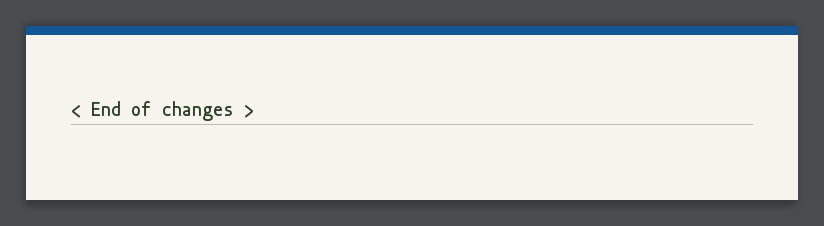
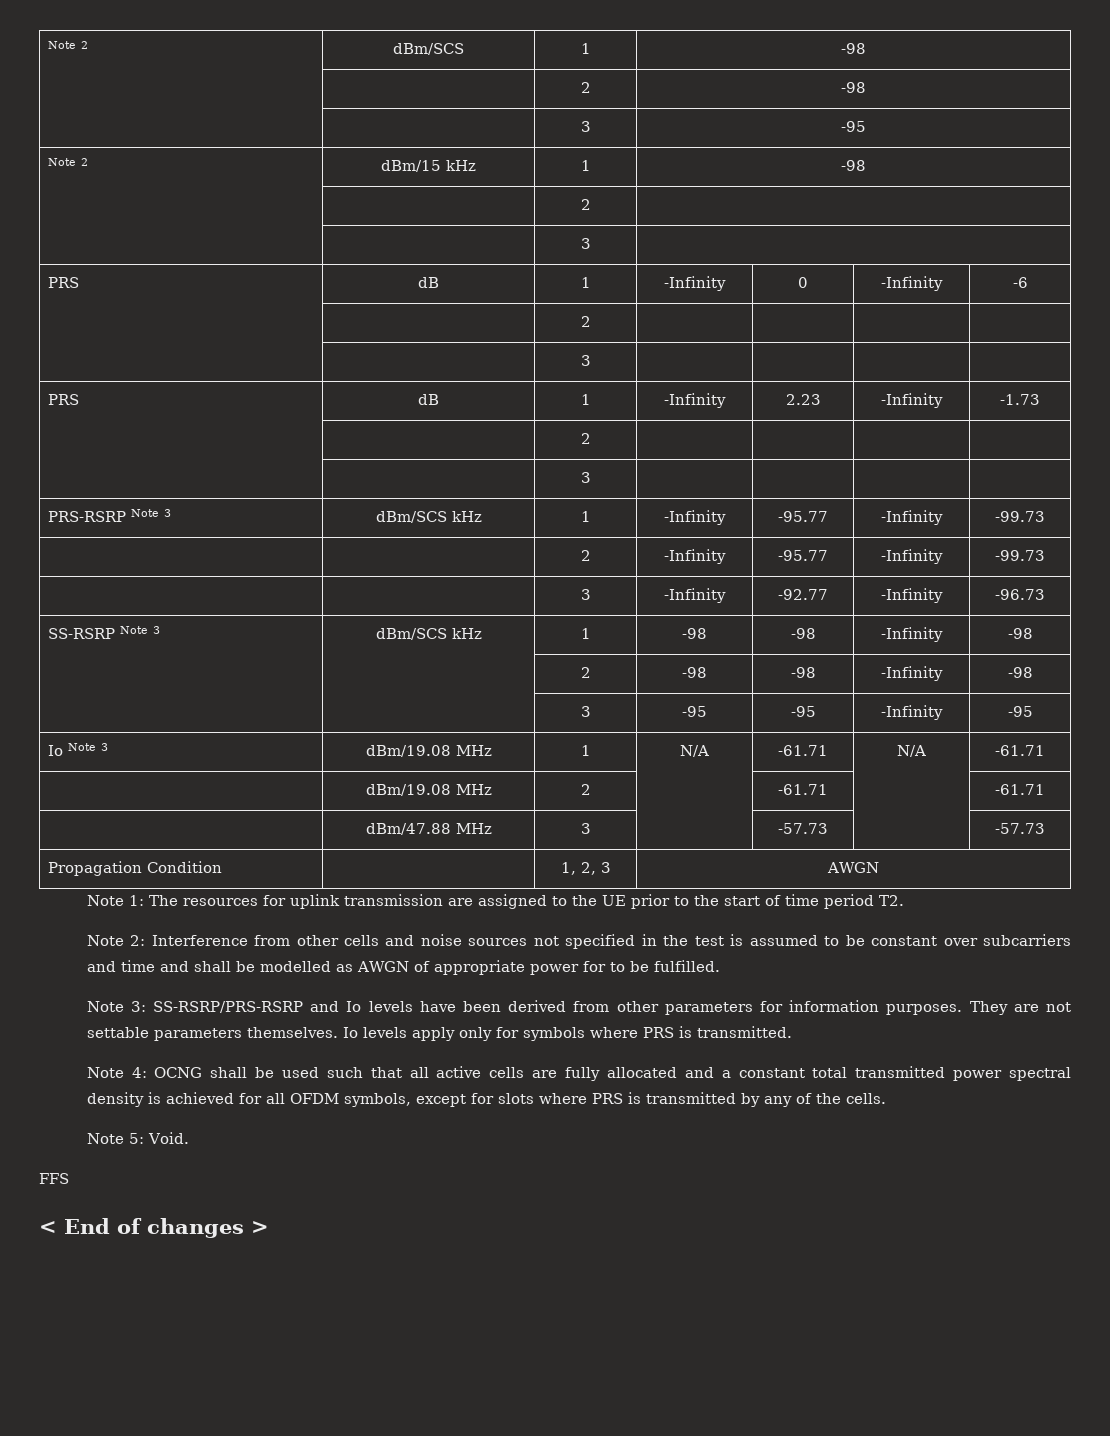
(71, 111) none -> [47,41,88,49] [393,43,464,55] [580,43,591,54] [841,43,866,54] [580,82,591,93] [841,82,866,93] [580,121,591,132] [841,121,866,132] [47,158,88,166] [381,160,476,172] [580,160,591,171] [841,160,866,171] [580,199,591,210] [580,238,591,249] [47,277,79,288] [418,277,439,288] [580,277,591,288] [664,276,726,291] [798,277,808,288] [881,276,943,291] [1012,277,1028,288] [580,316,591,327] [580,355,591,366] [47,394,79,405] [418,394,439,405] [580,394,591,405] [664,393,726,408] [785,394,821,405] [881,393,943,408] [1000,394,1040,405] [580,433,591,444] [580,472,591,483] [47,509,171,522] [375,511,482,523] [580,511,591,522] [664,510,726,525] [778,511,828,522] [881,510,943,525] [995,511,1045,522] [580,550,591,561] [664,549,726,564] [778,550,828,561] [881,549,943,564] [995,550,1045,561] [580,589,591,600] [664,588,726,603] [778,589,828,600] [881,588,943,603] [995,589,1045,600] [47,626,160,639] [375,628,482,640] [580,628,591,639] [682,628,707,639] [790,628,816,639] [881,627,943,642] [1007,628,1033,639] [580,667,591,678] [682,667,707,678] [790,667,816,678] [881,666,943,681] [1007,667,1033,678] [580,706,591,717] [682,706,707,717] [790,706,816,717] [881,705,943,720] [1007,706,1033,717] [47,743,108,756] [365,745,492,757] [580,745,591,756] [680,745,709,757] [778,745,828,756] [897,745,926,757] [995,745,1045,756] [365,784,492,796] [580,784,591,795] [778,784,828,795] [995,784,1045,795] [365,823,492,835] [580,823,591,834] [778,823,828,834] [995,823,1045,834] [47,861,222,876] [560,862,611,875] [827,862,879,873] [86,894,904,909] [86,934,1071,949] [86,960,720,975] [86,1000,1072,1015] [86,1026,792,1041] [86,1066,1072,1081] [86,1092,886,1107] [86,1132,189,1144] [39,1173,69,1184] Note 2 | dBm/SCS | 1 | -98 // | | 2 | -98 // | | 3 | -95 // Note 2 | dBm/15 kHz | 1 | -98 // | | 2 | // | | 3 | // PRS | dB | 1 | -Infinity | 0 | -Infinity | -6 // | | 2 | | | | // | | 3 | | | | // PRS | dB | 1 | -Infinity | 2.23 | -Infinity | -1.73 // | | 2 | | | | // | | 3 | | | | // PRS-RSRP Note 3 | dBm/SCS kHz | 1 | -Infinity | -95.77 | -Infinity | -99.73 // | | 2 | -Infinity | -95.77 | -Infinity | -99.73 // | | 3 | -Infinity | -92.77 | -Infinity | -96.73 // SS-RSRP Note 3 | dBm/SCS kHz | 1 | -98 | -98 | -Infinity | -98 // | | 2 | -98 | -98 | -Infinity | -98 // | | 3 | -95 | -95 | -Infinity | -95 // Io Note 3 | dBm/19.08 MHz | 1 | N/A | -61.71 | N/A | -61.71 // | dBm/19.08 MHz | 2 | | -61.71 | | -61.71 // | dBm/47.88 MHz | 3 | | -57.73 | | -57.73 // Propagation Condition | | 1, 2, 3 | AWGN // Note 1: The resources for uplink transmission are assigned to the UE prior to the start of time period T2. // Note 2: Interference from other cells and noise sources not specified in the test is assumed to be constant over subcarriers and time and shall be modelled as AWGN of appropriate power for to be fulfilled. // Note 3: SS-RSRP/PRS-RSRP and Io levels have been derived from other parameters for information purposes. They are not settable parameters themselves. Io levels apply only for symbols where PRS is transmitted. // Note 4: OCNG shall be used such that all active cells are fully allocated and a constant total transmitted power spectral density is achieved for all OFDM symbols, except for slots where PRS is transmitted by any of the cells. // Note 5: Void. // FFS //

